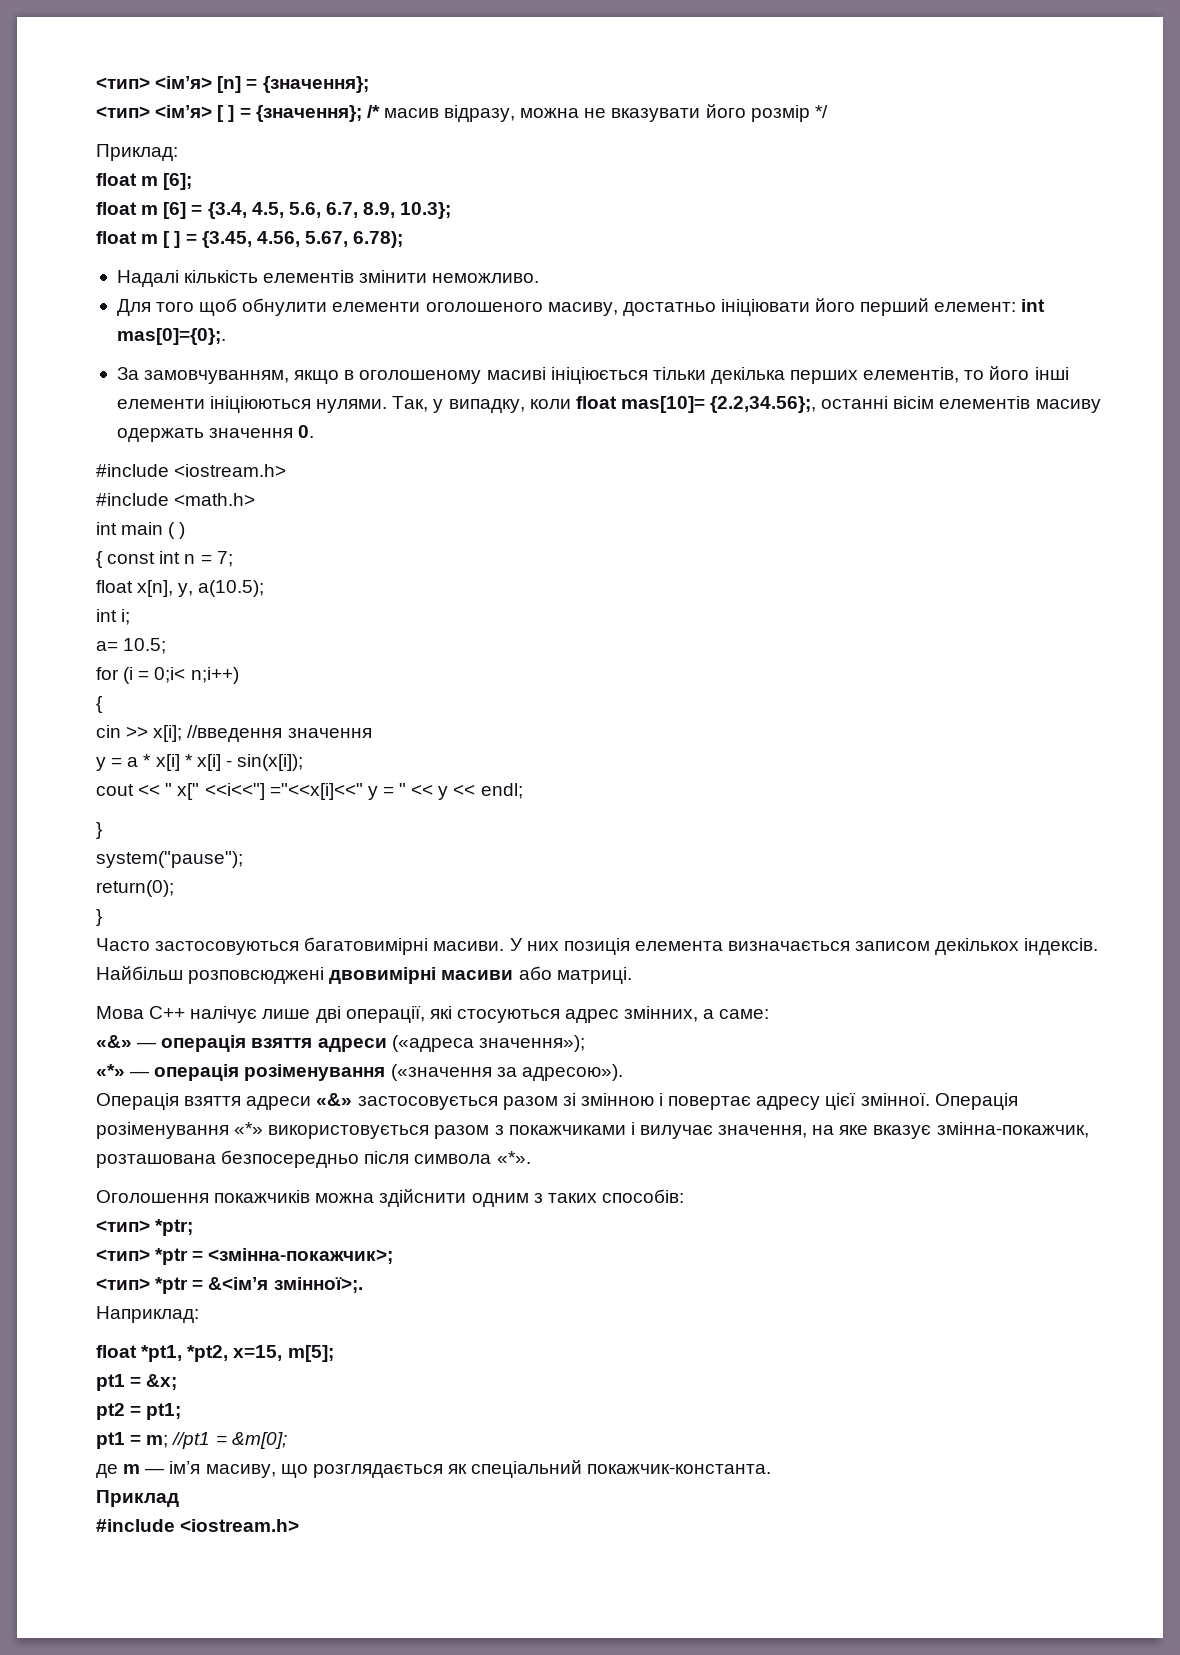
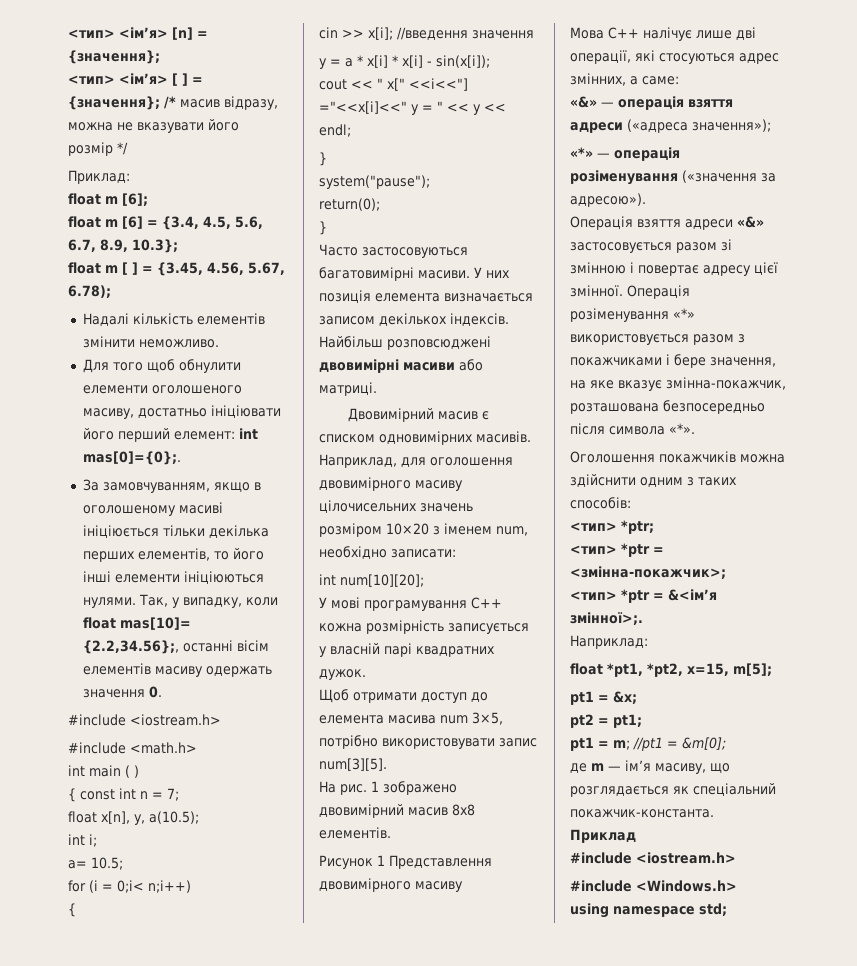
(632, 975) none -> [347,408,489,422] [319,431,531,445] [319,454,513,468] [319,477,463,491] [319,500,473,513] [319,523,528,537] [319,546,456,559] [319,574,424,587] [319,597,502,611] [319,620,529,634] [319,643,495,657] [319,669,366,680] [319,689,488,703] [319,712,503,725] [319,735,537,749] [319,758,387,771] [319,781,457,795] [319,804,475,818] [319,827,391,839] [319,855,492,869] [319,878,463,892] // Двовимірний масив є списком одновимірних масивів. Наприклад, для оголошення двовимірного масиву цілочисельних значень розміром 10×20 з іменем num, необхідно записати: // int num[10][20]; // У мові програмування C++ кожна розмірність записується у власній парі квадратних дужок. // Щоб отримати доступ до елемента масива num 3×5, потрібно використовувати запис num[3][5]. // На рис. 1 зображено двовимірний масив 8х8 елементів. // Рисунок 1 Представлення двовимірного масиву
[639,1125,713,1139] вилучає -> [674,354,706,368] бере
(300, 1525) none -> [570,880,737,892] [570,903,727,918] // #include <Windows.h> // using namespace std;

